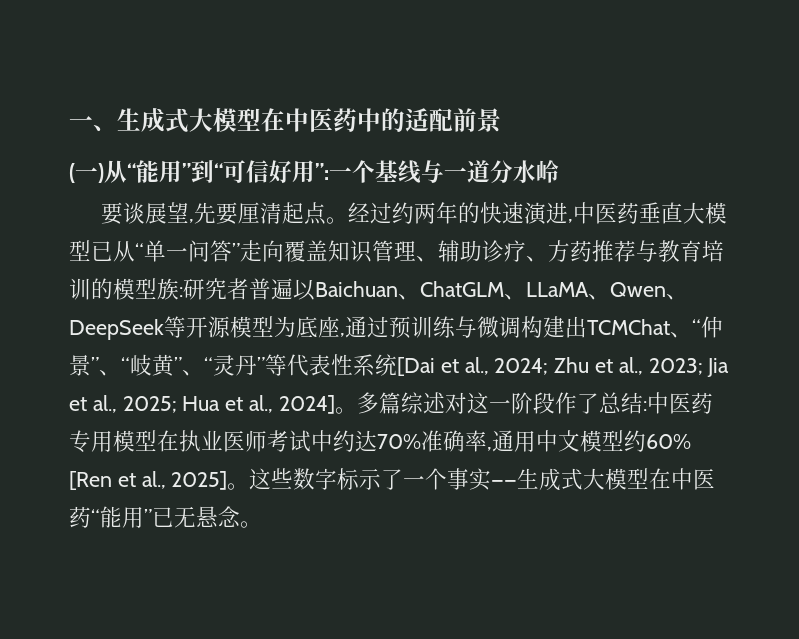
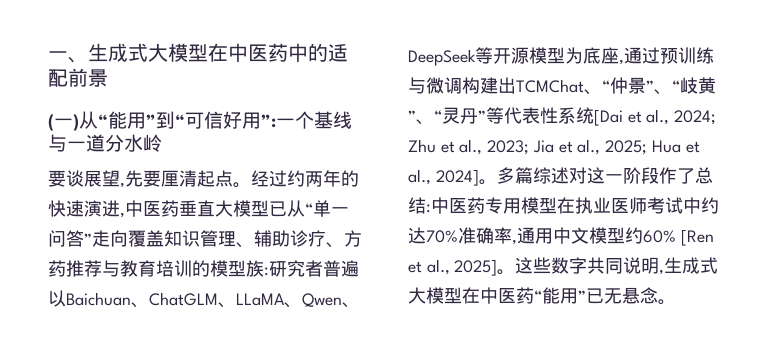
[337,468,518,491] 标示了一个事实—— -> [587,257,665,275] 共同说明,

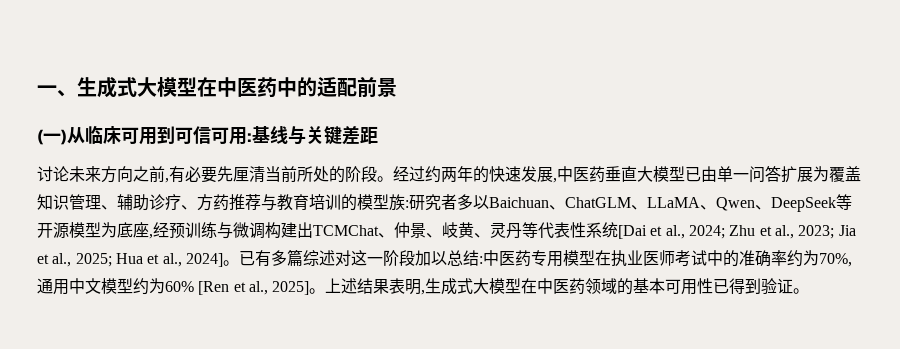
[98,111,352,129] [48,134,162,152] [48,170,233,188] “能用”到“可信好用”:一个基线与一道分水岭 // 要谈展望,先要厘清起点 -> [85,125,378,145] [37,166,377,183] 临床可用到可信可用:基线与关键差距 // 讨论未来方向之前,有必要先厘清当前所处的阶段
[84,200,120,217] 演进 -> [521,166,553,182] 发展
[287,200,313,217] 从“ -> [701,166,717,182] 由
[84,230,128,247] ”走向 -> [781,166,829,183] 扩展为
[323,260,359,277] 普遍 -> [457,194,473,210] 多
[624,47,660,64] 通过 -> [153,222,169,238] 经
[602,77,716,95] [408,107,486,125] “仲景”、“岐黄”、“灵丹” -> [394,222,522,239] 仲景、岐黄、灵丹
(497, 182) none -> [238,250,271,267] 已有
[658,167,695,184] 作了 -> [414,250,447,266] 加以
[701,197,719,214] [408,227,517,245] 约达70%准确率, -> [722,250,852,267] 的准确率约为70%,
(643, 235) none -> [149,278,165,294] 为
[515,257,642,274] 这些数字共同说 -> [325,278,406,294] 上述结果表
[534,287,658,304] “能用”已无悬念 -> [585,278,794,295] 领域的基本可用性已得到验证

